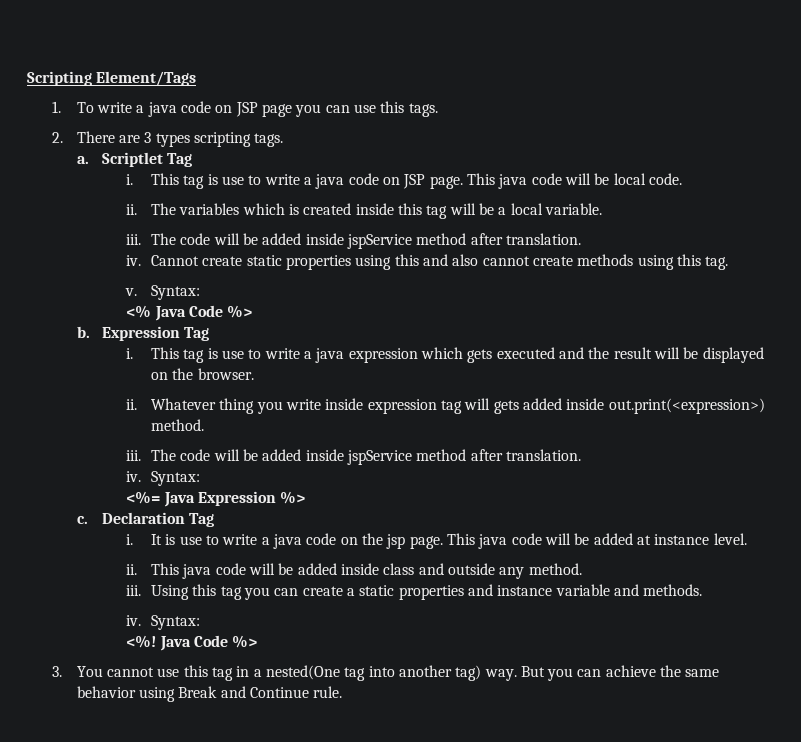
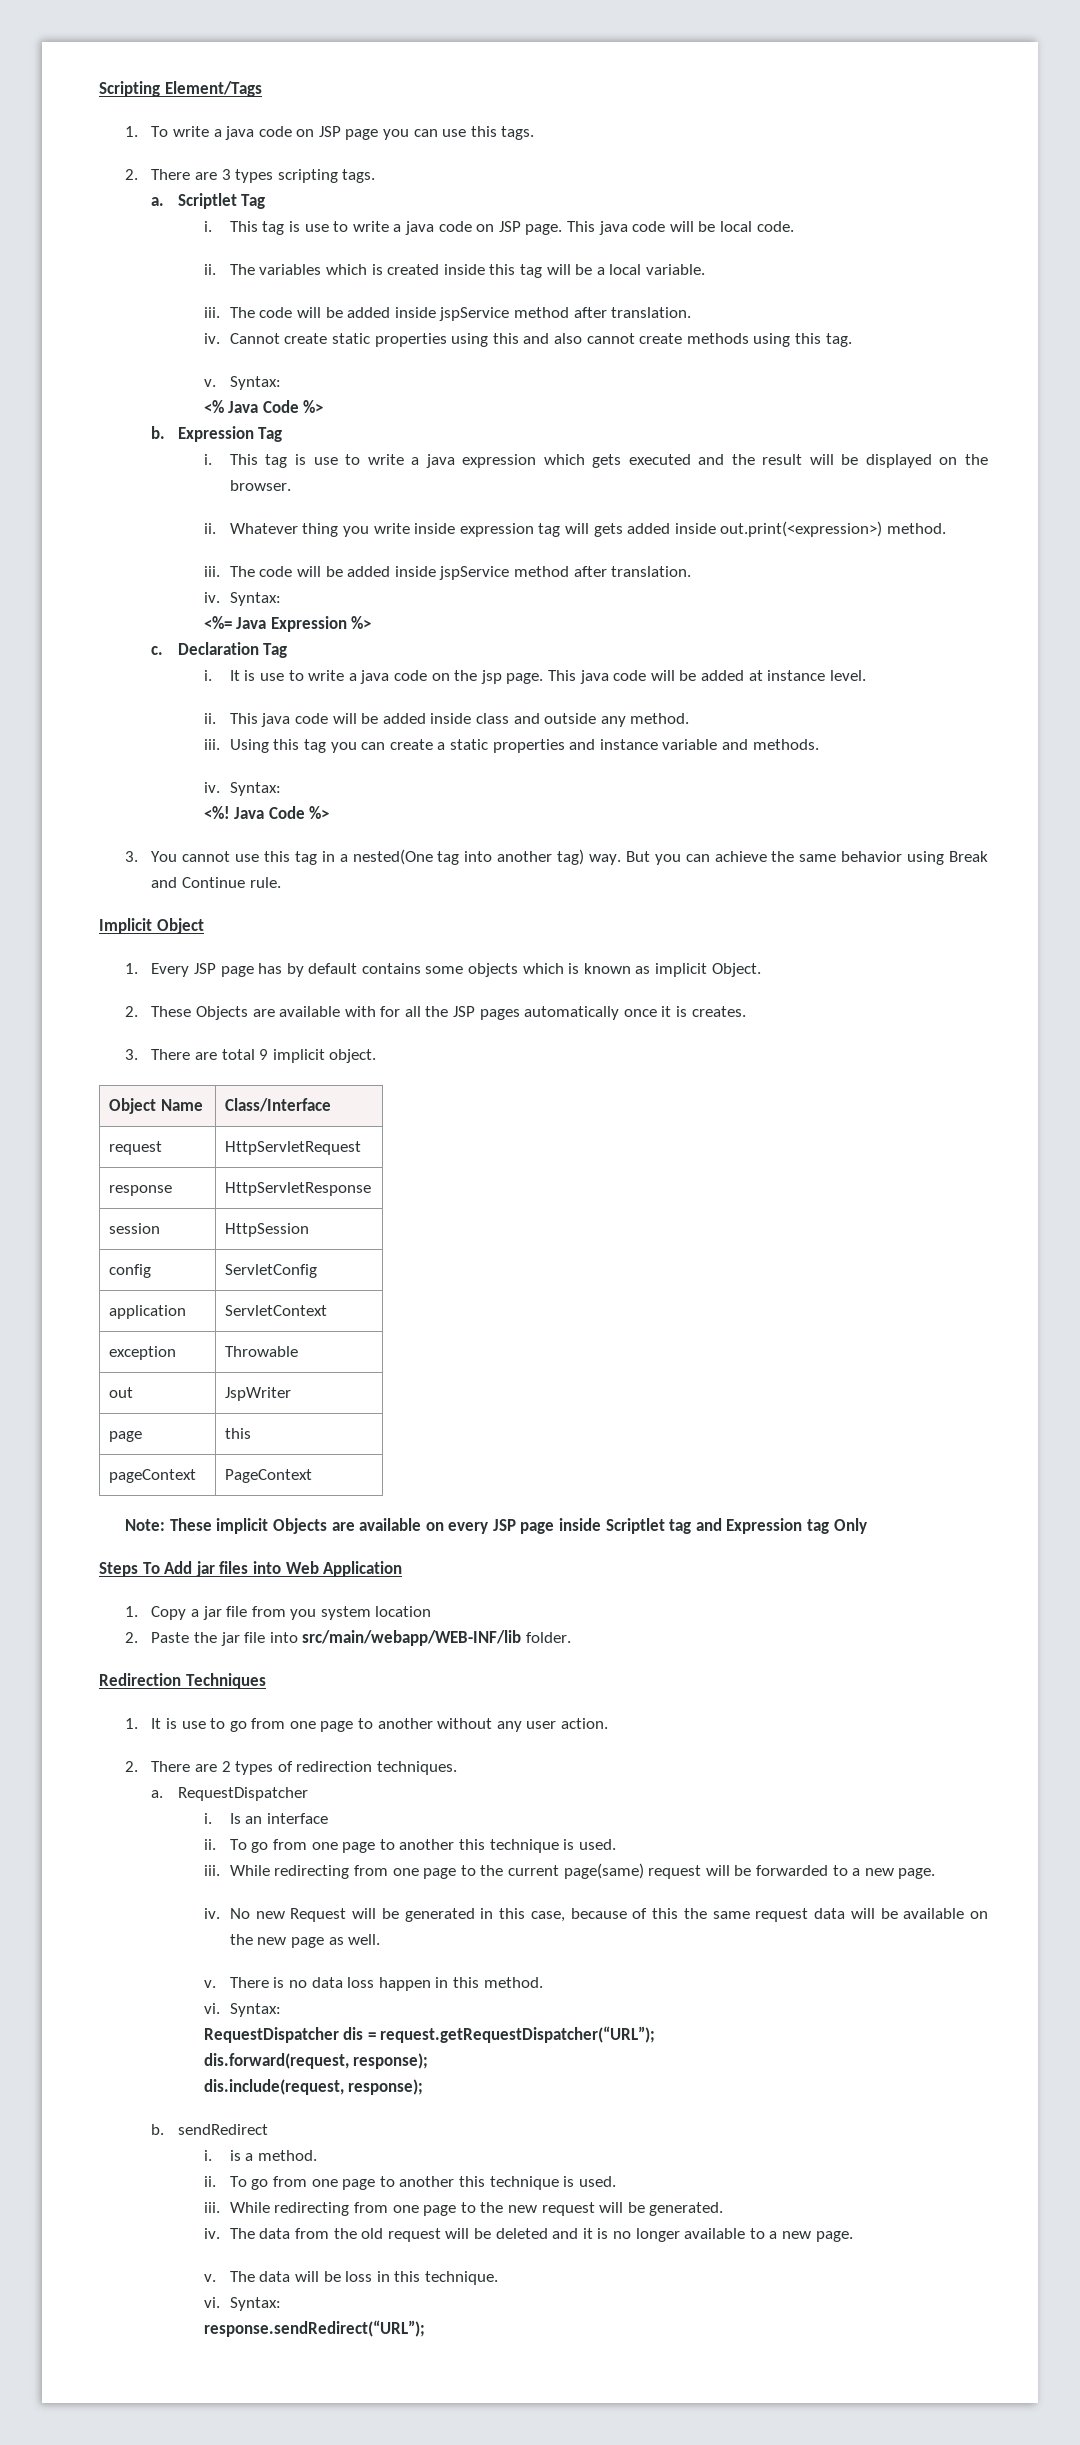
(343, 692) none -> [99,918,204,934] [125,963,761,977] [125,1006,746,1020] [125,1049,377,1063] [109,1098,203,1114] [225,1098,332,1112] [109,1141,163,1155] [225,1141,362,1155] [109,1185,173,1196] [225,1182,372,1196] [109,1223,161,1234] [225,1223,310,1237] [109,1264,152,1278] [225,1264,318,1278] [109,1305,187,1319] [225,1305,328,1316] [109,1346,177,1360] [225,1346,299,1357] [109,1387,134,1398] [225,1387,292,1401] [109,1431,143,1442] [225,1428,252,1439] [109,1469,197,1483] [225,1469,313,1483] [125,1518,867,1534] [99,1561,403,1577] [125,1606,432,1620] [125,1630,571,1646] [99,1673,266,1689] [125,1718,609,1732] [125,1761,457,1775] [151,1787,308,1801] [203,1813,329,1824] [203,1839,616,1853] [203,1863,936,1879] [203,1908,989,1922] [229,1934,381,1948] [203,1977,543,1991] [203,2003,281,2017] [203,2026,656,2043] [203,2053,429,2069] [203,2079,424,2095] [151,2124,268,2135] [203,2150,318,2161] [203,2176,616,2190] [203,2202,724,2216] [203,2228,853,2242] [203,2271,499,2285] [203,2297,281,2311] [203,2320,425,2337] // Implicit Object // 1. Every JSP page has by default contains some objects which is known as implicit Object. // 2. These Objects are available with for all the JSP pages automatically once it is creates. // 3. There are total 9 implicit object. // Object Name | Class/Interface // request | HttpServletRequest // response | HttpServletResponse // session | HttpSession // config | ServletConfig // application | ServletContext // exception | Throwable // out | JspWriter // page | this // pageContext | PageContext // Note: These implicit Objects are available on every JSP page inside Scriptlet tag and Expression tag Only // Steps To Add jar files into Web Application // 1. Copy a jar file from you system location // 2. Paste the jar file into src/main/webapp/WEB-INF/lib folder. // Redirection Techniques // 1. It is use to go from one page to another without any user action. // 2. There are 2 types of redirection techniques. // a. RequestDispatcher // i. Is an interface // ii. To go from one page to another this technique is used. // iii. While redirecting from one page to the current page(same) request will be forwarded to a new page. // iv. No new Request will be generated in this case, because of this the same request data will be available on the new page as well. // v. There is no data loss happen in this method. // vi. Syntax: // RequestDispatcher dis = request.getRequestDispatcher(“URL”); // dis.forward(request, response); // dis.include(request, response); // b. sendRedirect // i. is a method. // ii. To go from one page to another this technique is used. // iii. While redirecting from one page to the new request will be generated. // iv. The data from the old request will be deleted and it is no longer available to a new page. // v. The data will be loss in this technique. // vi. Syntax: // response.sendRedirect(“URL”);

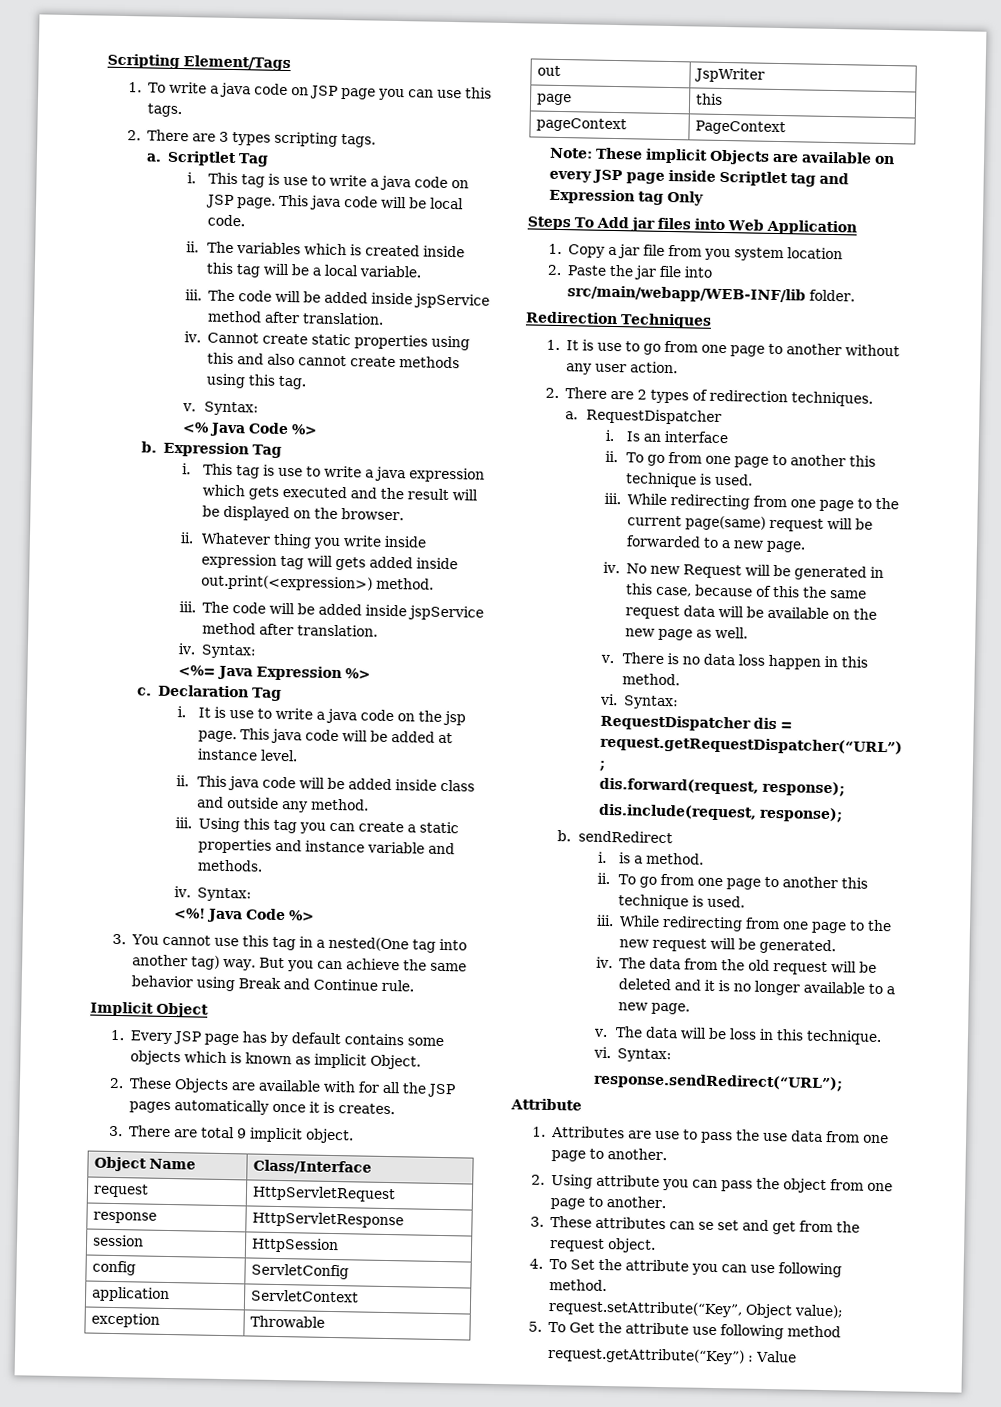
(425, 2328) none -> [510,1098,582,1111] [531,1126,890,1144] [551,1148,668,1162] [530,1174,894,1194] [550,1196,667,1210] [529,1216,861,1235] [549,1238,657,1253] [528,1258,843,1278] [549,1278,608,1292] [548,1299,845,1319] [527,1321,842,1340] [547,1346,798,1365] // Attribute // 1. Attributes are use to pass the use data from one page to another. // 2. Using attribute you can pass the object from one page to another. // 3. These attributes can se set and get from the request object. // 4. To Set the attribute you can use following method. // request.setAttribute(“Key”, Object value); // 5. To Get the attribute use following method // request.getAttribute(“Key”) : Value

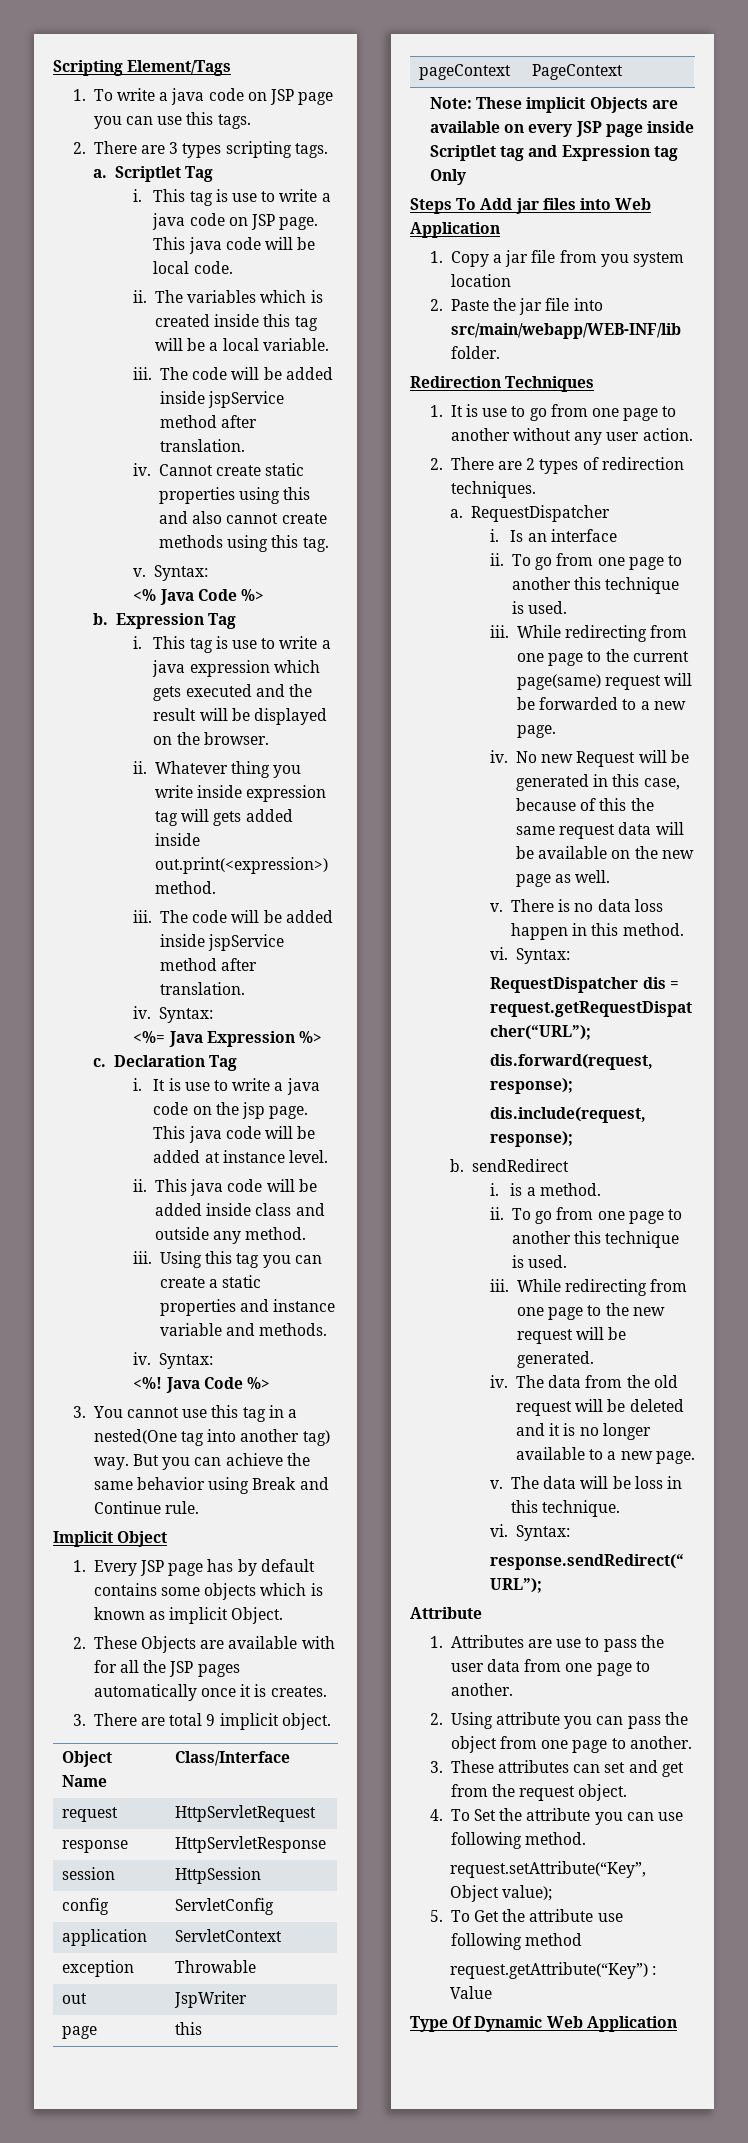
[763,1132,789,1142] use -> [450,1663,484,1672] user
[698,1221,715,1231] se -> (601, 1768) none
(798, 1356) none -> [410,2016,677,2032] // Type Of Dynamic Web Application

